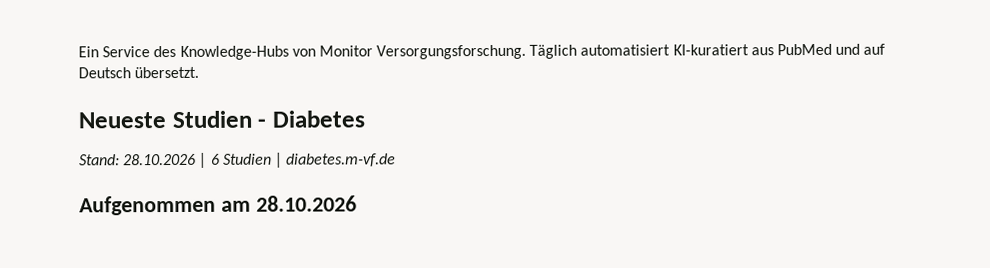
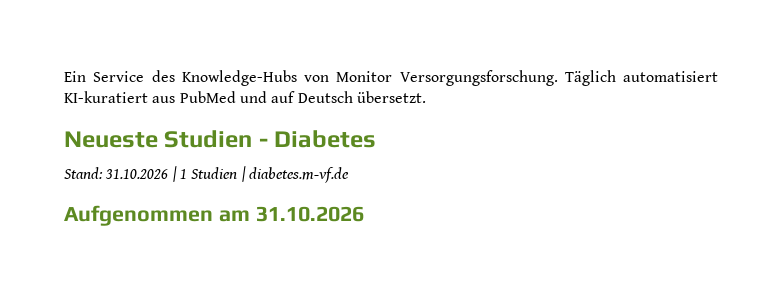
[123,152,220,168] 28.10.2026 | 6 -> [105,166,187,182] 31.10.2026 | 1
[255,195,357,212] 28.10.2026 -> [255,206,364,222] 31.10.2026

